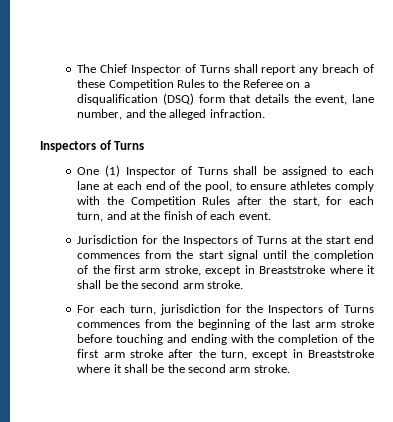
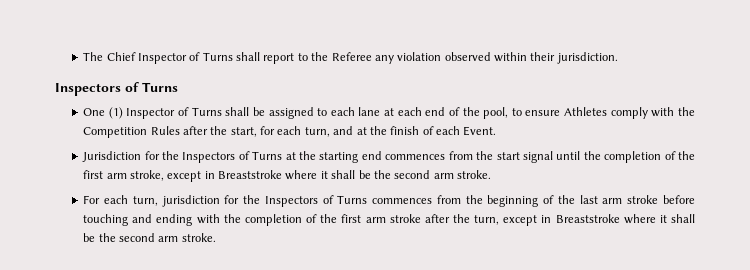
[299,64,374,75] [77,79,310,90] [77,93,374,105] [77,109,265,120] any breach of these Competition Rules to the Referee on a disqualification (DSQ) form that details the event, lane number, and the alleged infraction. -> [297,52,618,64] to the Referee any violation observed within their jurisdiction.
[290,181,332,190] athletes -> [564,107,608,116] Athletes
[238,212,271,220] event. -> [463,126,497,136] Event.
[326,236,352,244] start -> [319,152,359,163] starting

